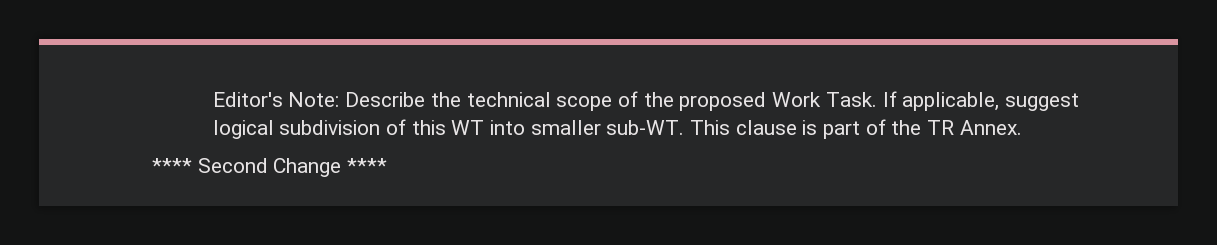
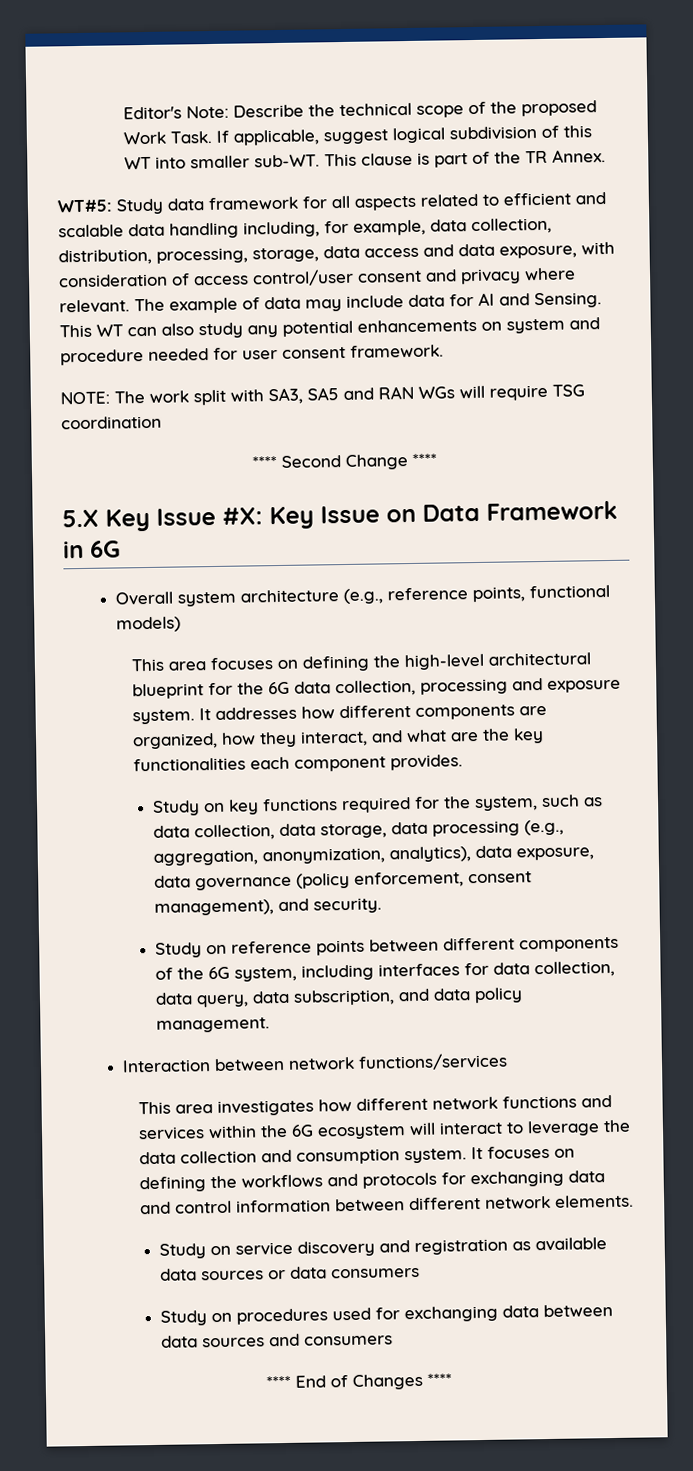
[152,158,342,177] **** Second Change -> [57,192,606,215] [58,217,552,239] [58,241,615,266] [58,267,576,288] [59,292,602,314] [59,317,600,339] [60,344,444,366] [60,384,585,406] [61,415,162,430] [252,453,437,470] [62,500,618,532] [63,540,121,559] [115,584,611,607] [116,616,182,633] [131,652,592,672] [132,678,622,700] [132,704,548,725] [132,728,545,750] [133,754,464,772] [152,794,604,816] [153,819,565,841] [153,845,595,866] [154,871,533,891] [154,897,383,916] [155,936,620,958] [155,960,616,982] [155,987,524,1008] [156,1017,271,1033] [122,1052,509,1073] [138,1095,613,1116] [138,1119,632,1141] [139,1145,576,1165] [139,1170,606,1193] [140,1194,635,1215] [159,1237,608,1259] [160,1266,421,1281] [160,1304,614,1326] [161,1333,394,1348] [265,1373,423,1390] WT#5: Study data framework for all aspects related to efficient and scalable data handling including, for example, data collection, distribution, processing, storage, data access and data exposure, with consideration of access control/user consent and privacy where relevant. The example of data may include data for AI and Sensing. This WT can also study any potential enhancements on system and procedure needed for user consent framework. // NOTE: The work split with SA3, SA5 and RAN WGs will require TSG coordination // **** Second Change **** // 5.X Key Issue #X: Key Issue on Data Framework in 6G // Overall system architecture (e.g., reference points, functional models) // This area focuses on defining the high-level architectural blueprint for the 6G data collection, processing and exposure system. It addresses how different components are organized, how they interact, and what are the key functionalities each component provides. // Study on key functions required for the system, such as data collection, data storage, data processing (e.g., aggregation, anonymization, analytics), data exposure, data governance (policy enforcement, consent management), and security. // Study on reference points between different components of the 6G system, including interfaces for data collection, data query, data subscription, and data policy management. // Interaction between network functions/services // This area investigates how different network functions and services within the 6G ecosystem will interact to leverage the data collection and consumption system. It focuses on defining the workflows and protocols for exchanging data and control information between different network elements. // Study on service discovery and registration as available data sources or data consumers // Study on procedures used for exchanging data between data sources and consumers // **** End of Changes

